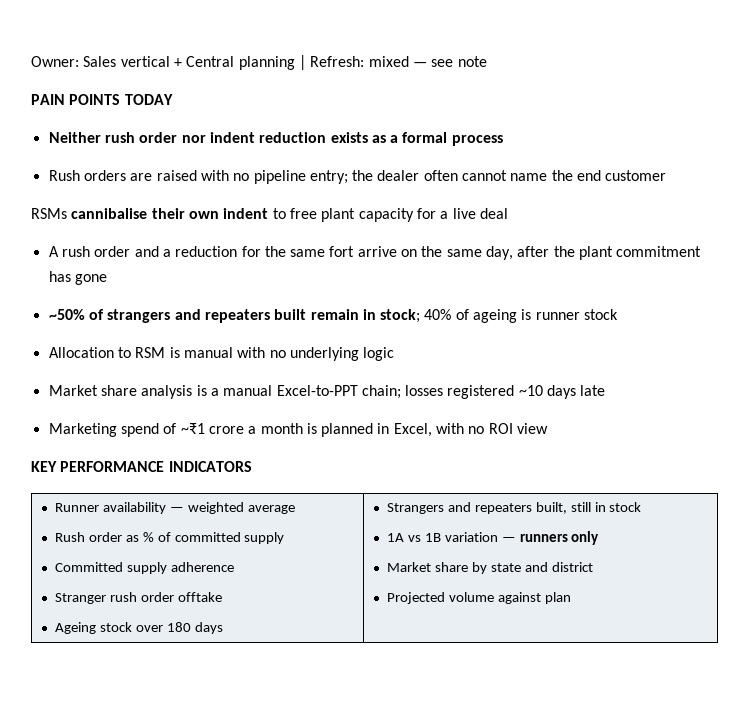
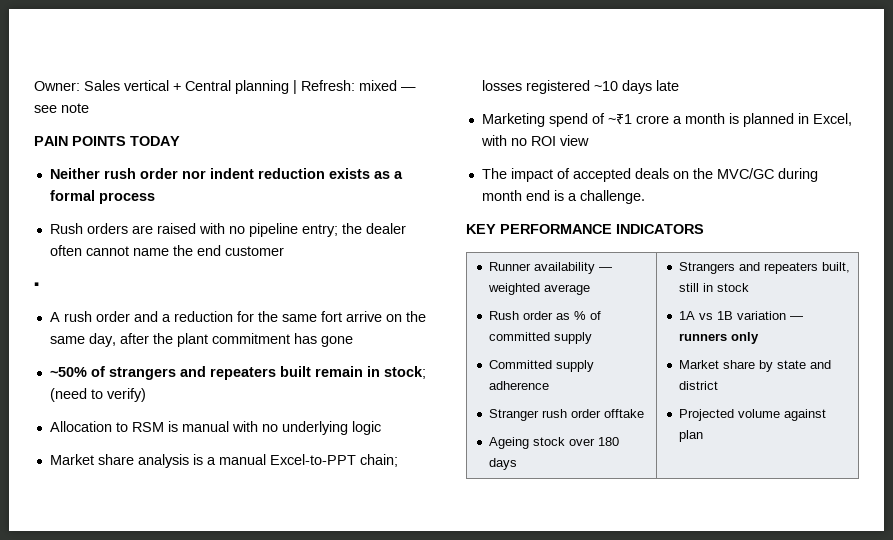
[31,208,508,222] RSMs cannibalise their own indent to free plant capacity for a live deal -> [34,282,39,289] ▪
[424,309,619,323] 40% of ageing is runner stock -> [49,388,146,402] (need to verify)
(549, 428) none -> [481,168,818,182] [481,190,645,204] // The impact of accepted deals on the MVC/GC during month end is a challenge.

